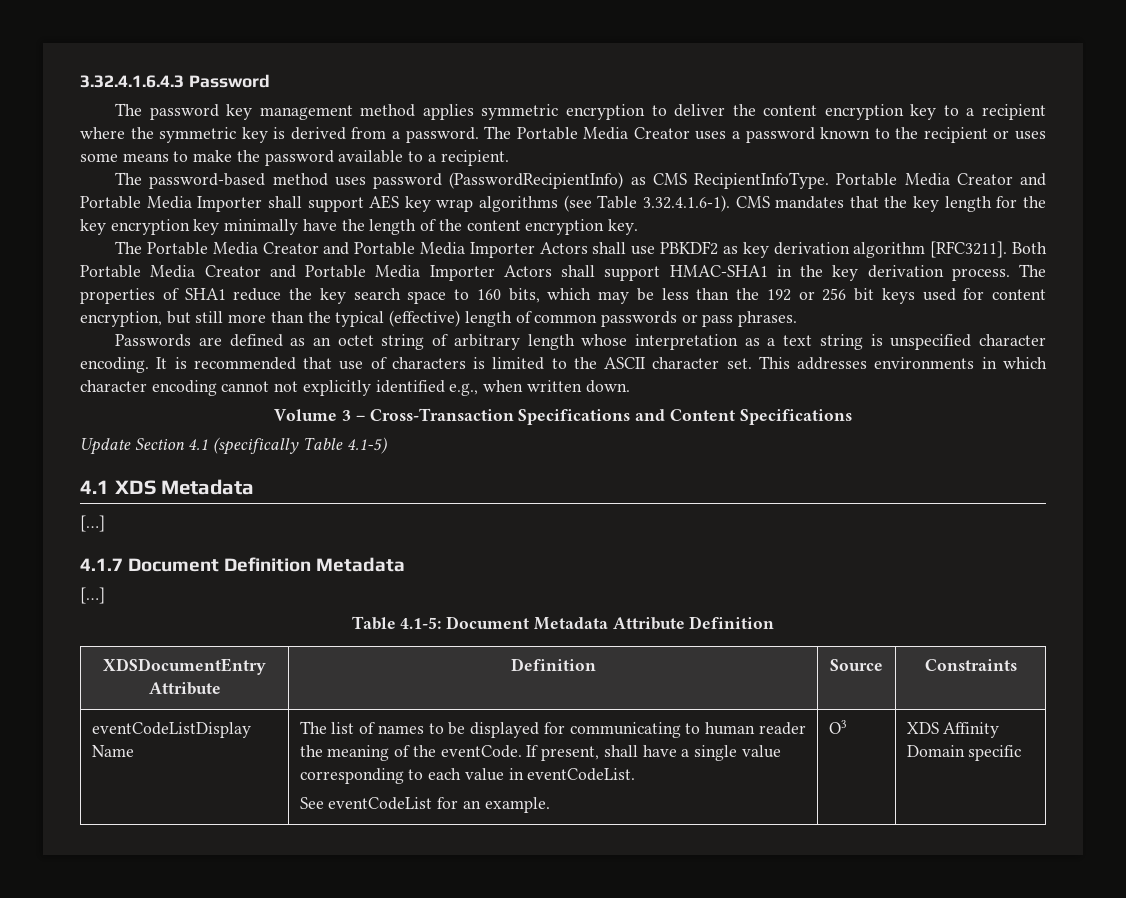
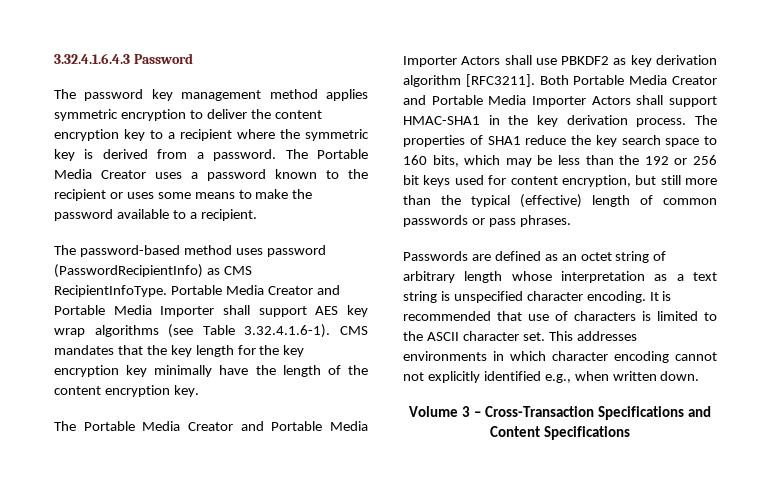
[80,437,387,455] [80,479,255,495] [80,515,105,532] [80,557,406,572] [80,587,105,604] [351,616,775,630] [103,658,266,675] [148,682,221,695] [510,658,596,671] [830,659,883,671] [924,659,1017,671] [91,722,251,738] [91,745,134,757] [299,721,806,738] [299,745,781,761] [299,768,636,784] [299,797,550,813] [828,720,847,734] [906,722,1000,738] [906,745,1022,761] // Update Section 4.1 (specifically Table 4.1-5) // 4.1 XDS Metadata // […] // 4.1.7 Document Definition Metadata // […] // Table 4.1-5: Document Metadata Attribute Definition // XDSDocumentEntry Attribute | Definition | Source | Constraints // eventCodeListDisplay Name | The list of names to be displayed for communicating to human reader the meaning of the eventCode. If present, shall have a single value corresponding to each value in eventCodeList. // See eventCodeList for an example. | O3 | XDS Affinity Domain specific -> (630, 433) none

